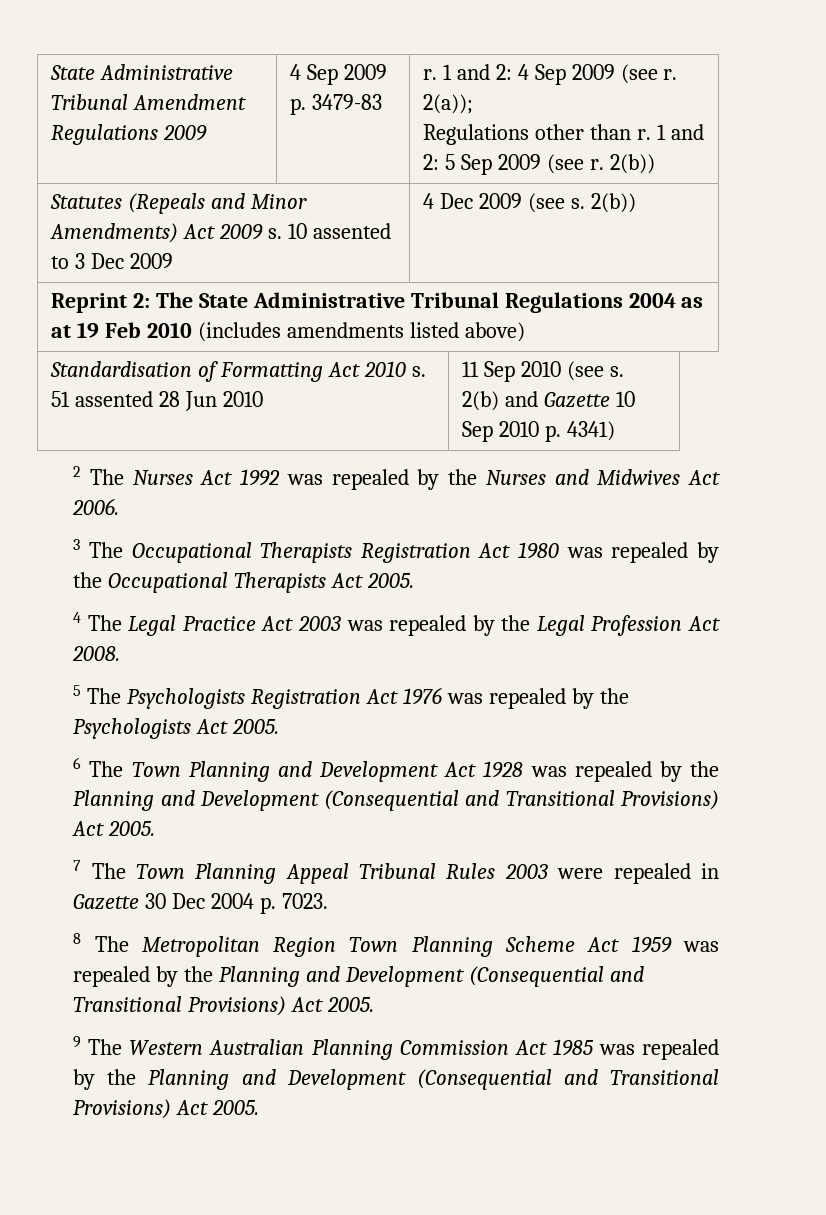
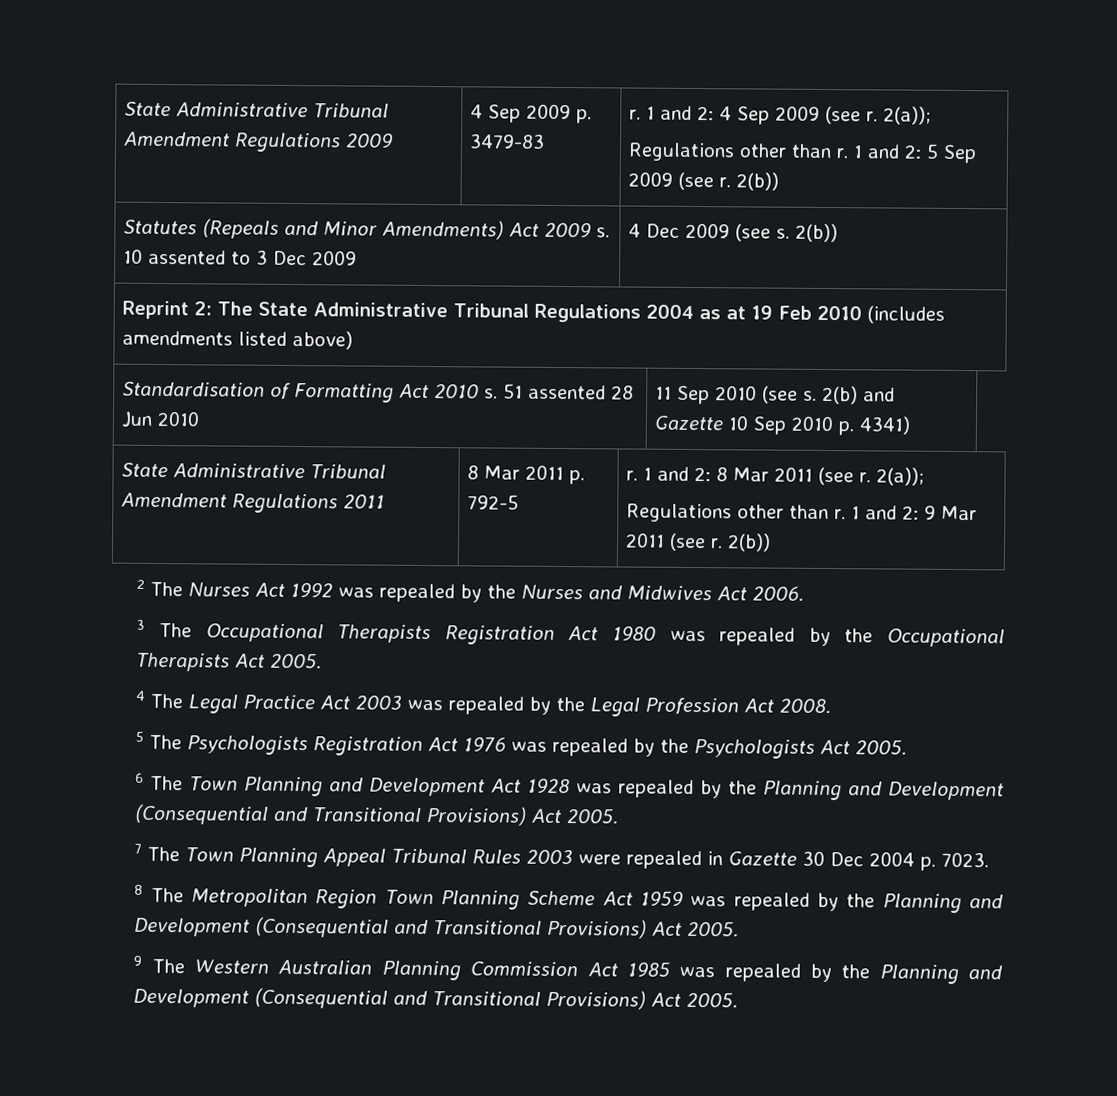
(615, 431) none -> [121,462,387,479] [121,492,386,514] [467,464,586,485] [467,494,520,510] [626,466,925,486] [626,503,978,523] [626,532,772,552] // State Administrative Tribunal Amendment Regulations 2011 | 8 Mar 2011 p. 792-5 | r. 1 and 2: 8 Mar 2011 (see r. 2(a)); // Regulations other than r. 1 and 2: 9 Mar 2011 (see r. 2(b))

